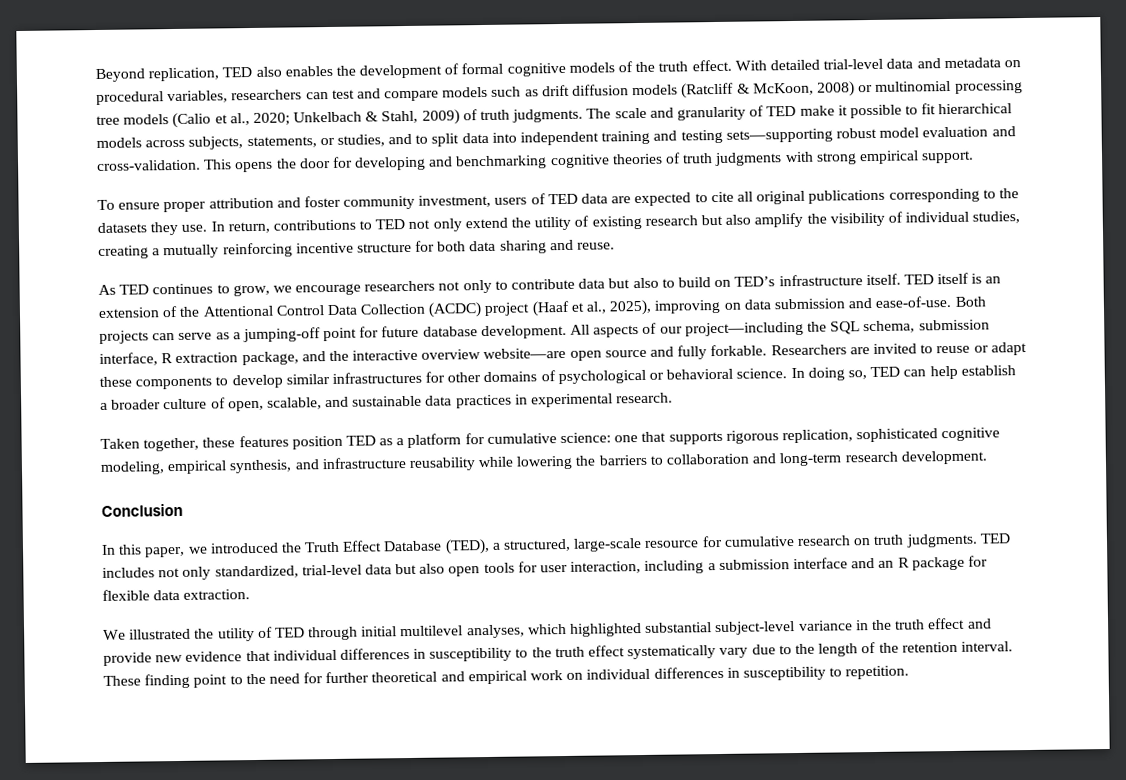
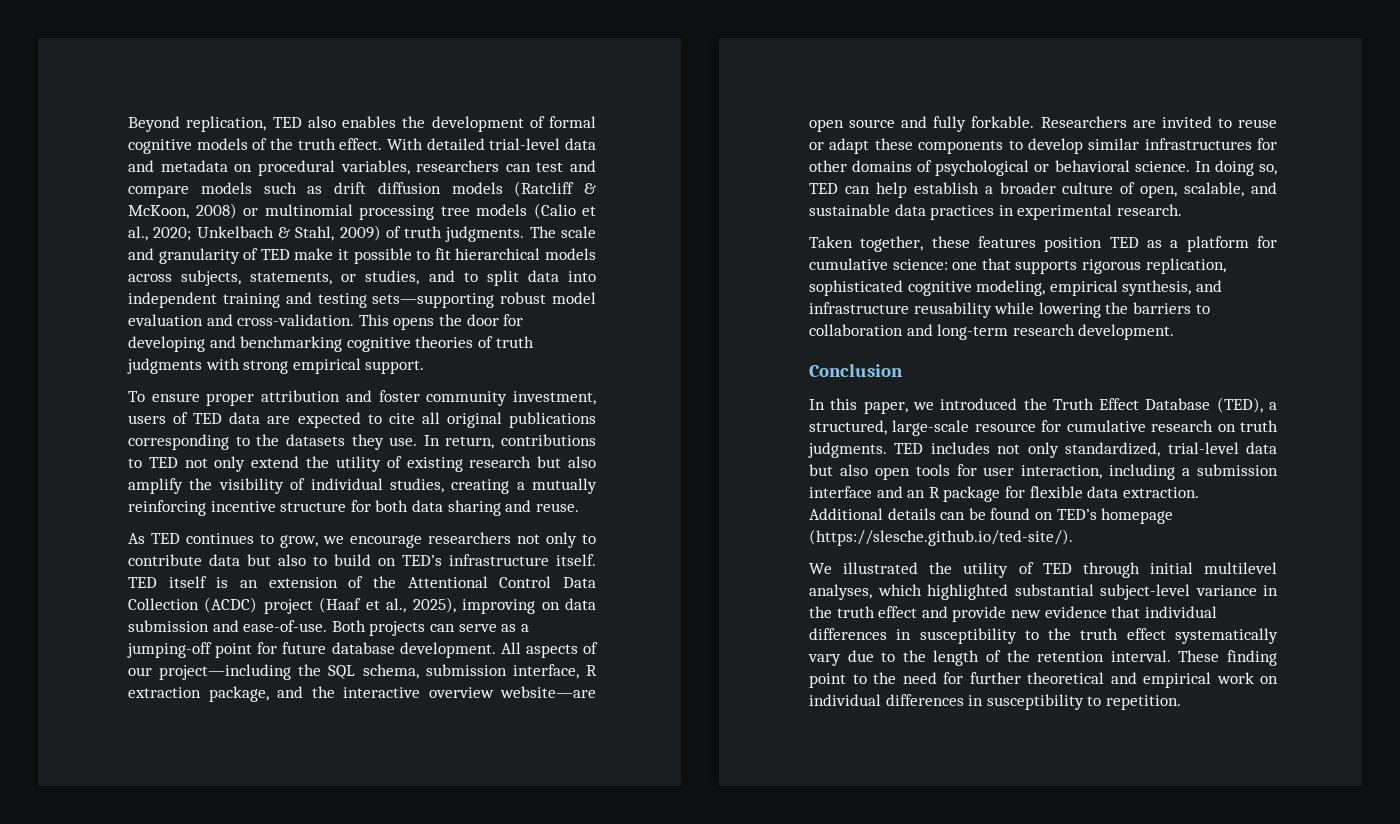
(251, 594) none -> [809,508,1174,524] [809,529,1073,546] Additional details can be found on TED’s homepage (https://slesche.github.io/ted-site/).

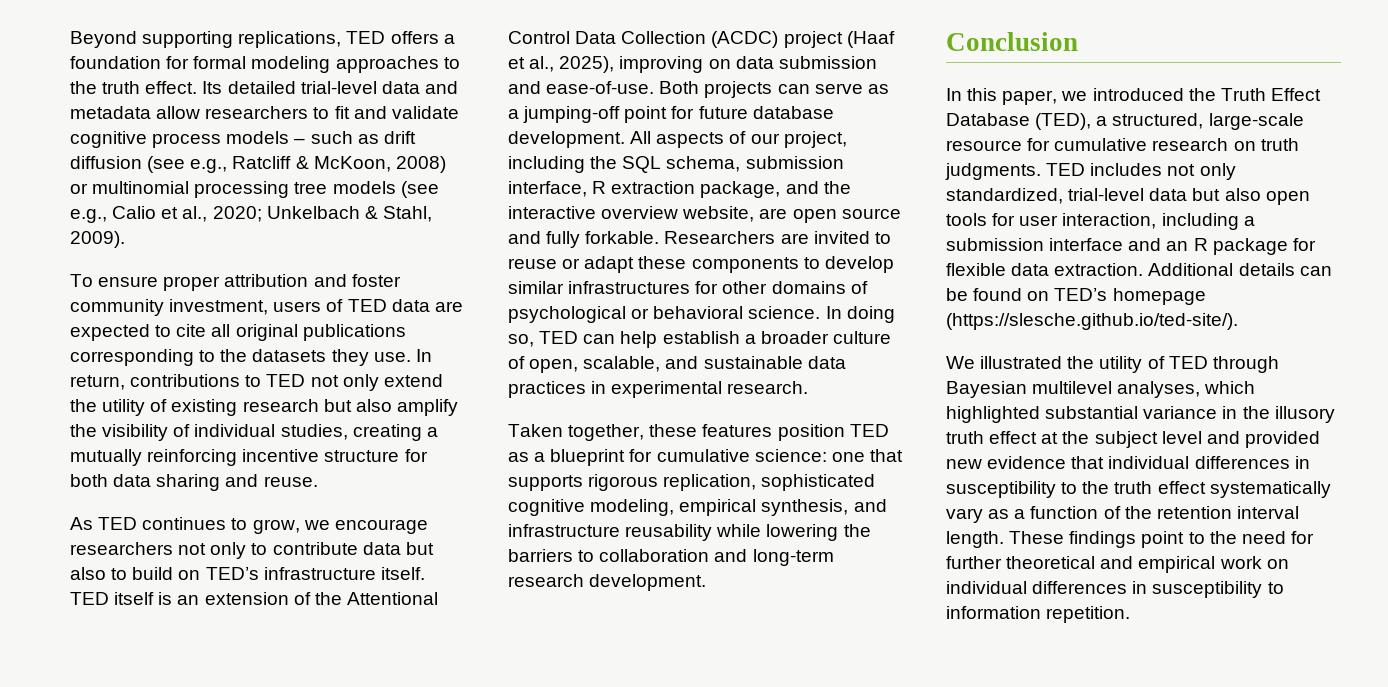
[186,116,596,132] [128,138,268,154] replication, TED also enables the development of formal cognitive models of -> [142,31,455,48] [70,56,460,73] supporting replications, TED offers a foundation for formal modeling approaches to
[387,138,423,150] With -> [202,81,223,94] Its
[234,160,596,176] [128,182,252,198] on procedural variables, researchers can test and compare models -> [156,106,459,119] [70,131,306,148] allow researchers to fit and validate cognitive process models –
[451,181,575,197] models (Ratcliff -> [147,156,292,173] (see e.g., Ratcliff
[533,203,576,219] (Calio -> [400,181,439,198] [70,206,157,223] (see e.g., Calio
[339,225,596,242] [128,248,596,264] [128,270,596,286] [128,292,596,308] [128,314,524,330] [128,336,534,352] [127,358,425,374] 2009) of truth judgments. The scale and granularity of TED make it possible to fit hierarchical models across subjects, statements, or studies, and to split data into independent training and testing sets—supporting robust model evaluation and cross-validation. This opens the door for developing and benchmarking cognitive theories of truth judgments with strong empirical support. -> [70,231,125,248] 2009).
[159,664,292,680] project—including -> [783,131,847,148] [508,156,585,173] project, including
[500,686,596,698] website—are -> [682,206,788,222] website, are
[1186,236,1249,252] platform -> [550,449,626,466] blueprint
[1149,562,1193,574] initial -> [946,381,1027,398] Bayesian
[1100,584,1190,600] subject-level -> (1139, 412) none
[836,606,1007,622] truth effect and provide -> [1274,406,1335,423] [946,431,1320,448] illusory truth effect at the subject level and provided
[847,650,1277,666] due to the length of the retention interval. These finding -> [988,506,1299,519] [946,531,1137,548] as a function of the retention interval length. These findings
(1102, 701) none -> [946,606,1041,619] information

